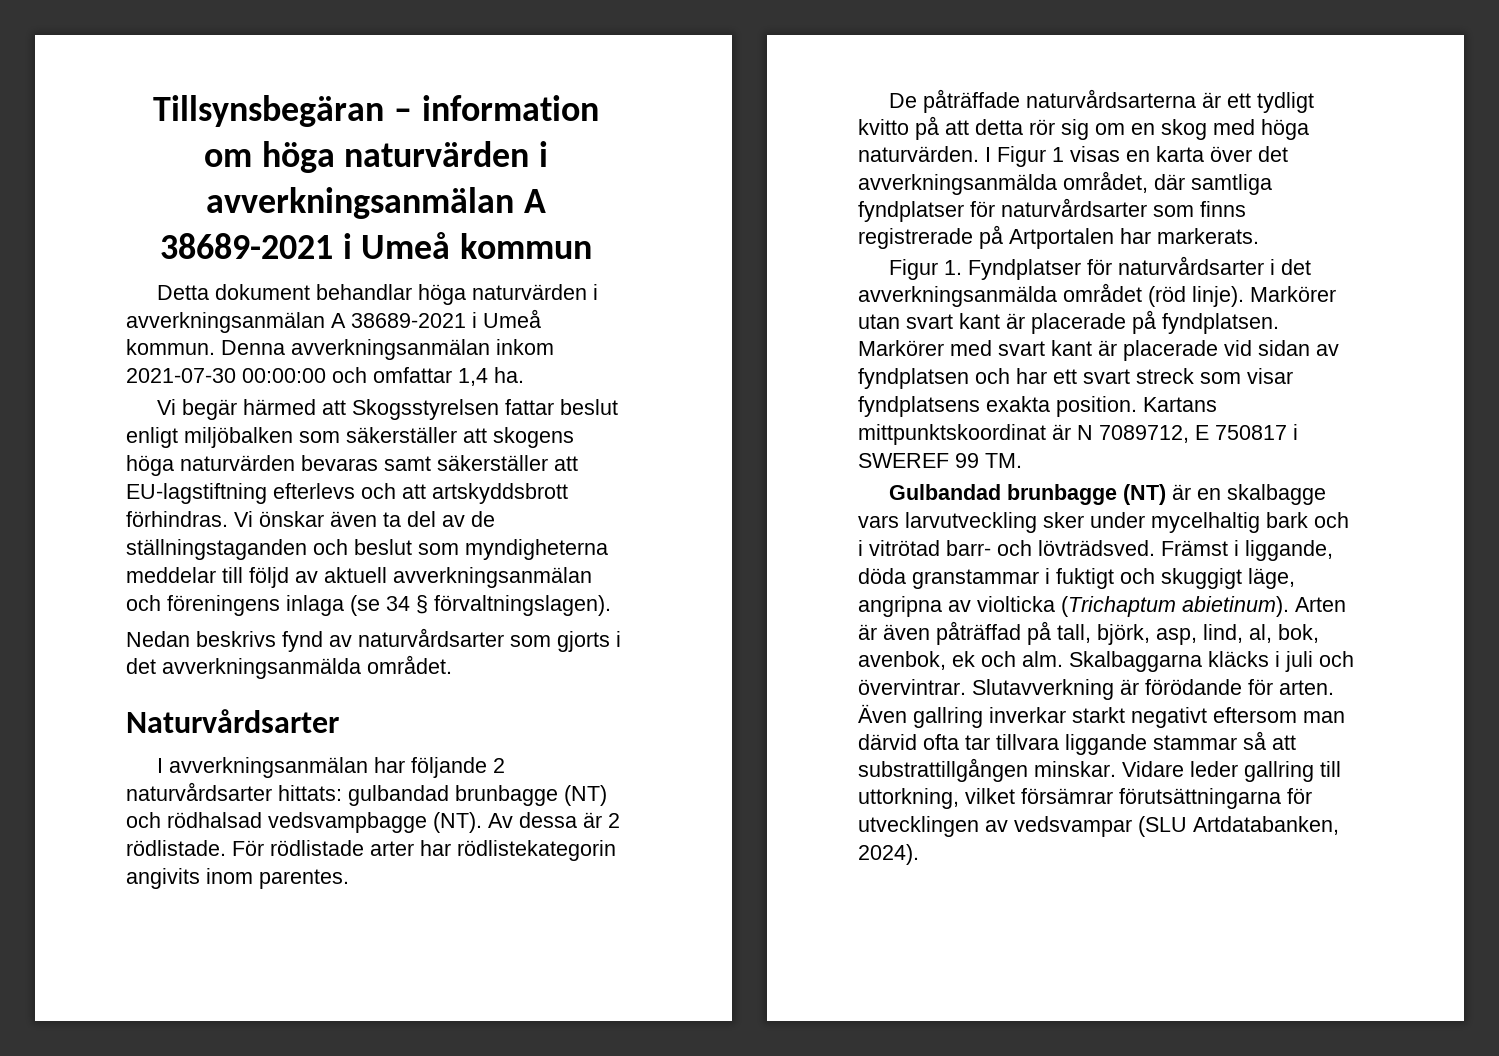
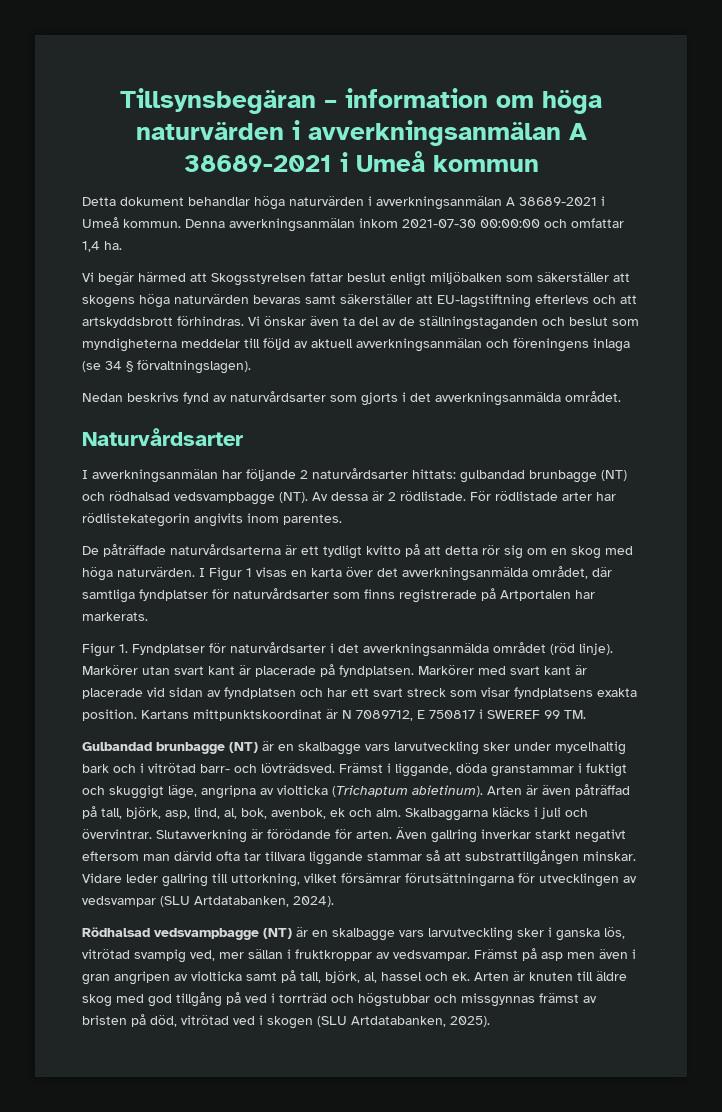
(919, 854) none -> [82,927,625,941] [82,948,636,963] [82,970,627,985] [82,992,597,1007] [82,1014,490,1029] // Rödhalsad vedsvampbagge (NT) är en skalbagge vars larvutveckling sker i ganska lös, vitrötad svampig ved, mer sällan i fruktkroppar av vedsvampar. Främst på asp men även i gran angripen av violticka samt på tall, björk, al, hassel och ek. Arten är knuten till äldre skog med god tillgång på ved i torrträd och högstubbar och missgynnas främst av bristen på död, vitrötad ved i skogen (SLU Artdatabanken, 2025).

